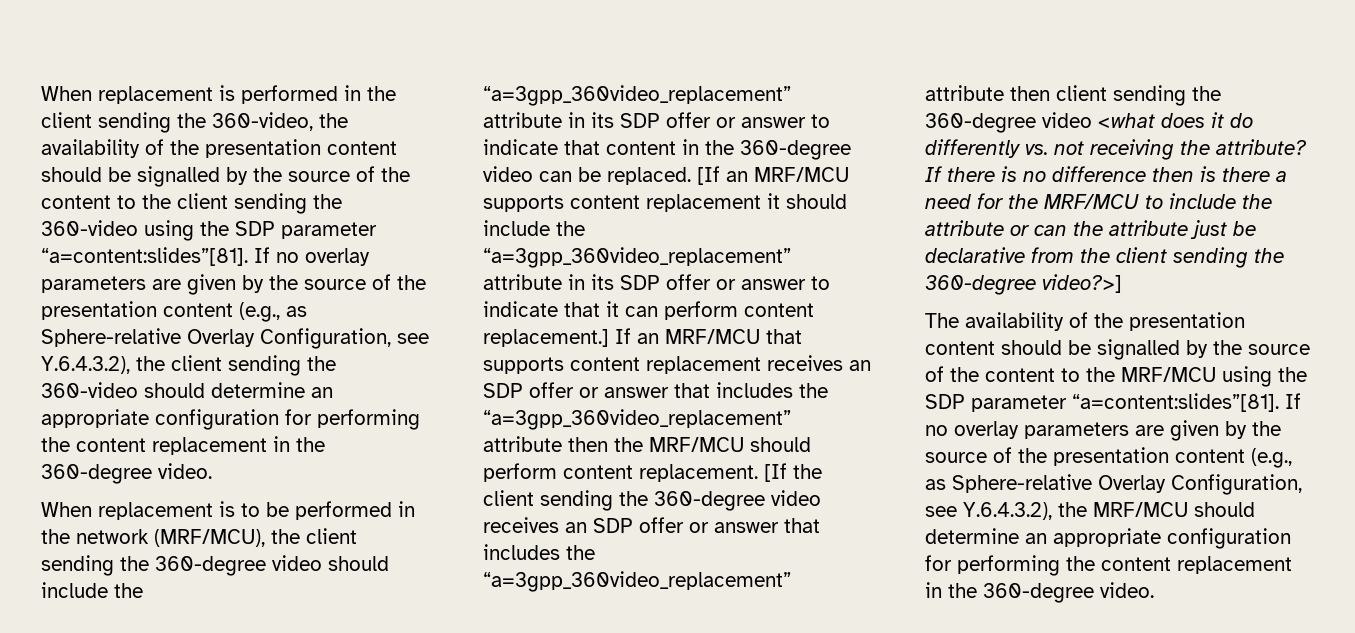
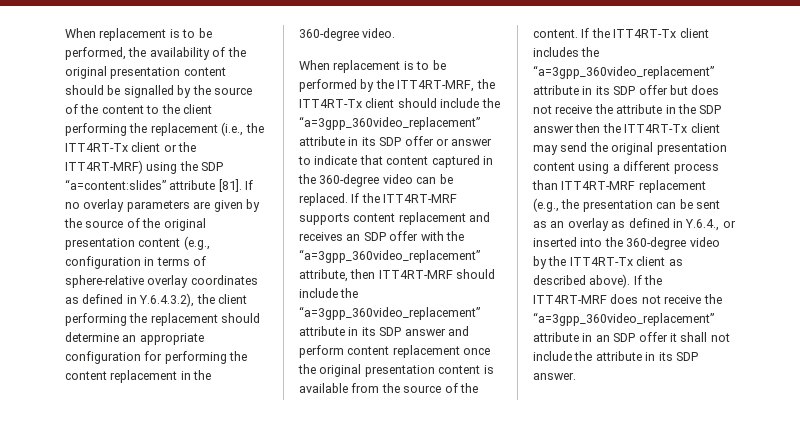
[41,85,396,104] [41,112,313,133] When replacement is performed in the client sending the 360-video, -> [65,28,212,41] [65,47,126,60] When replacement is to be performed,
(199, 147) none -> [65,66,107,79] original
[234,193,342,214] [41,220,377,241] [41,247,248,266] sending the 360-video using the SDP parameter “a=content:slides”[81]. -> [65,122,264,136] [65,142,197,152] [65,160,224,174] [65,179,242,192] performing the replacement (i.e., the ITT4RT-Tx client or the ITT4RT-MRF) using the SDP “a=content:slides” attribute [81].
[41,301,307,322] [41,328,429,349] [41,355,336,376] [41,382,138,398] presentation content (e.g., as Sphere-relative Overlay Configuration, see Y.6.4.3.2), the client sending the 360-video -> [163,218,206,231] [65,236,210,250] [65,256,207,269] [65,275,258,288] [65,293,247,307] [65,313,218,326] original presentation content (e.g., configuration in terms of sphere-relative overlay coordinates as defined in Y.6.4.3.2), the client performing the replacement
[398,501,415,517] [41,528,357,547] [41,555,322,576] in the network (MRF/MCU), the client sending the 360-degree video -> [360,79,495,92] [299,98,395,108] by the ITT4RT-MRF, the ITT4RT-Tx client
(676, 148) none -> [431,155,480,168] captured
[697,166,849,185] [483,193,847,212] [483,220,585,236] [483,247,791,268] [483,274,830,290] [483,301,814,320] [483,328,802,347] [483,355,871,374] [483,382,828,398] [483,409,791,430] [483,436,811,452] [483,463,822,482] [483,490,821,511] [483,517,820,533] [483,544,595,560] [483,571,791,592] [925,85,1221,106] [925,112,1253,133] [925,139,1306,160] [925,166,1287,182] [925,193,1272,209] [925,220,1256,239] [925,247,1284,268] [925,274,1122,295] [925,312,1245,331] [925,339,1310,360] [925,366,1307,387] [925,393,1301,412] [925,420,1281,441] [925,447,1292,468] [925,474,1302,495] [925,502,1255,520] [925,528,1291,549] [925,555,1292,576] [925,582,1154,603] [If an MRF/MCU supports content replacement it should include the “a=3gpp_360video_replacement” attribute in its SDP offer or answer to indicate that it can perform content replacement.] If an MRF/MCU that supports content replacement receives an SDP offer or answer that includes the “a=3gpp_360video_replacement” attribute then the MRF/MCU should perform content replacement. [If the client sending the 360-degree video receives an SDP offer or answer that includes the “a=3gpp_360video_replacement” attribute then client sending the 360-degree video <what does it do differently vs. not receiving the attribute? If there is no difference then is there a need for the MRF/MCU to include the attribute or can the attribute just be declarative from the client sending the 360-degree video?>] // The availability of the presentation content should be signalled by the source of the content to the MRF/MCU using the SDP parameter “a=content:slides”[81]. If no overlay parameters are given by the source of the presentation content (e.g., as Sphere-relative Overlay Configuration, see Y.6.4.3.2), the MRF/MCU should determine an appropriate configuration for performing the content replacement in the 360-degree video. -> [351,193,458,203] [299,212,491,225] [299,231,464,241] [299,249,480,263] [299,269,496,282] [299,288,359,298] [299,306,480,320] [299,326,469,336] [299,345,491,358] [298,364,494,377] [299,383,478,393] [533,28,709,38] [533,47,600,57] [533,65,714,79] [533,85,720,95] [533,104,722,114] [533,123,720,133] [533,142,727,155] [533,161,719,174] [532,180,706,193] [533,198,720,212] [533,218,736,231] [533,237,720,250] [533,256,683,269] [533,274,663,288] [533,294,722,304] [533,312,714,326] [533,332,730,342] [533,351,698,361] [533,372,576,380] If the ITT4RT-MRF supports content replacement and receives an SDP offer with the “a=3gpp_360video_replacement” attribute, then ITT4RT-MRF should include the “a=3gpp_360video_replacement” attribute in its SDP answer and perform content replacement once the original presentation content is available from the source of the content. If the ITT4RT-Tx client includes the “a=3gpp_360video_replacement” attribute in its SDP offer but does not receive the attribute in the SDP answer then the ITT4RT-Tx client may send the original presentation content using a different process than ITT4RT-MRF replacement (e.g., the presentation can be sent as an overlay as defined in Y.6.4., or inserted into the 360-degree video by the ITT4RT-Tx client as described above). If the ITT4RT-MRF does not receive the “a=3gpp_360video_replacement” attribute in an SDP offer it shall not include the attribute in its SDP answer.

